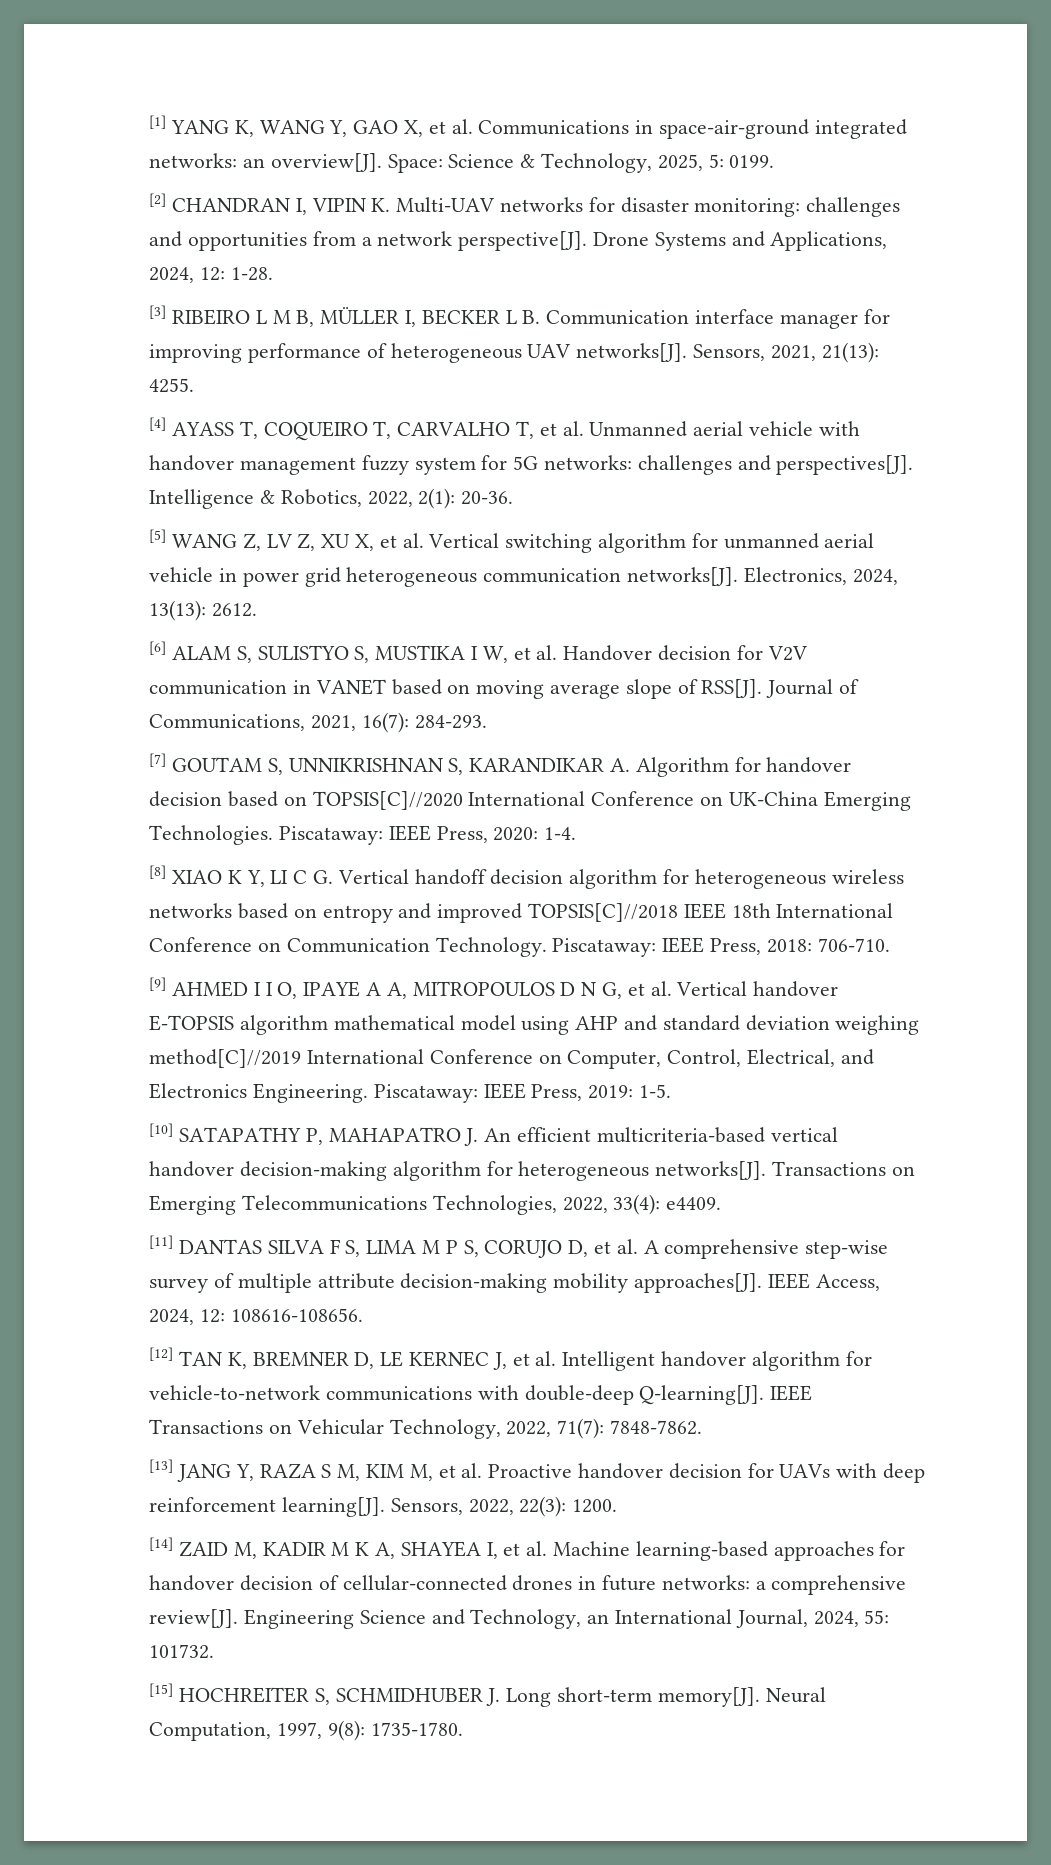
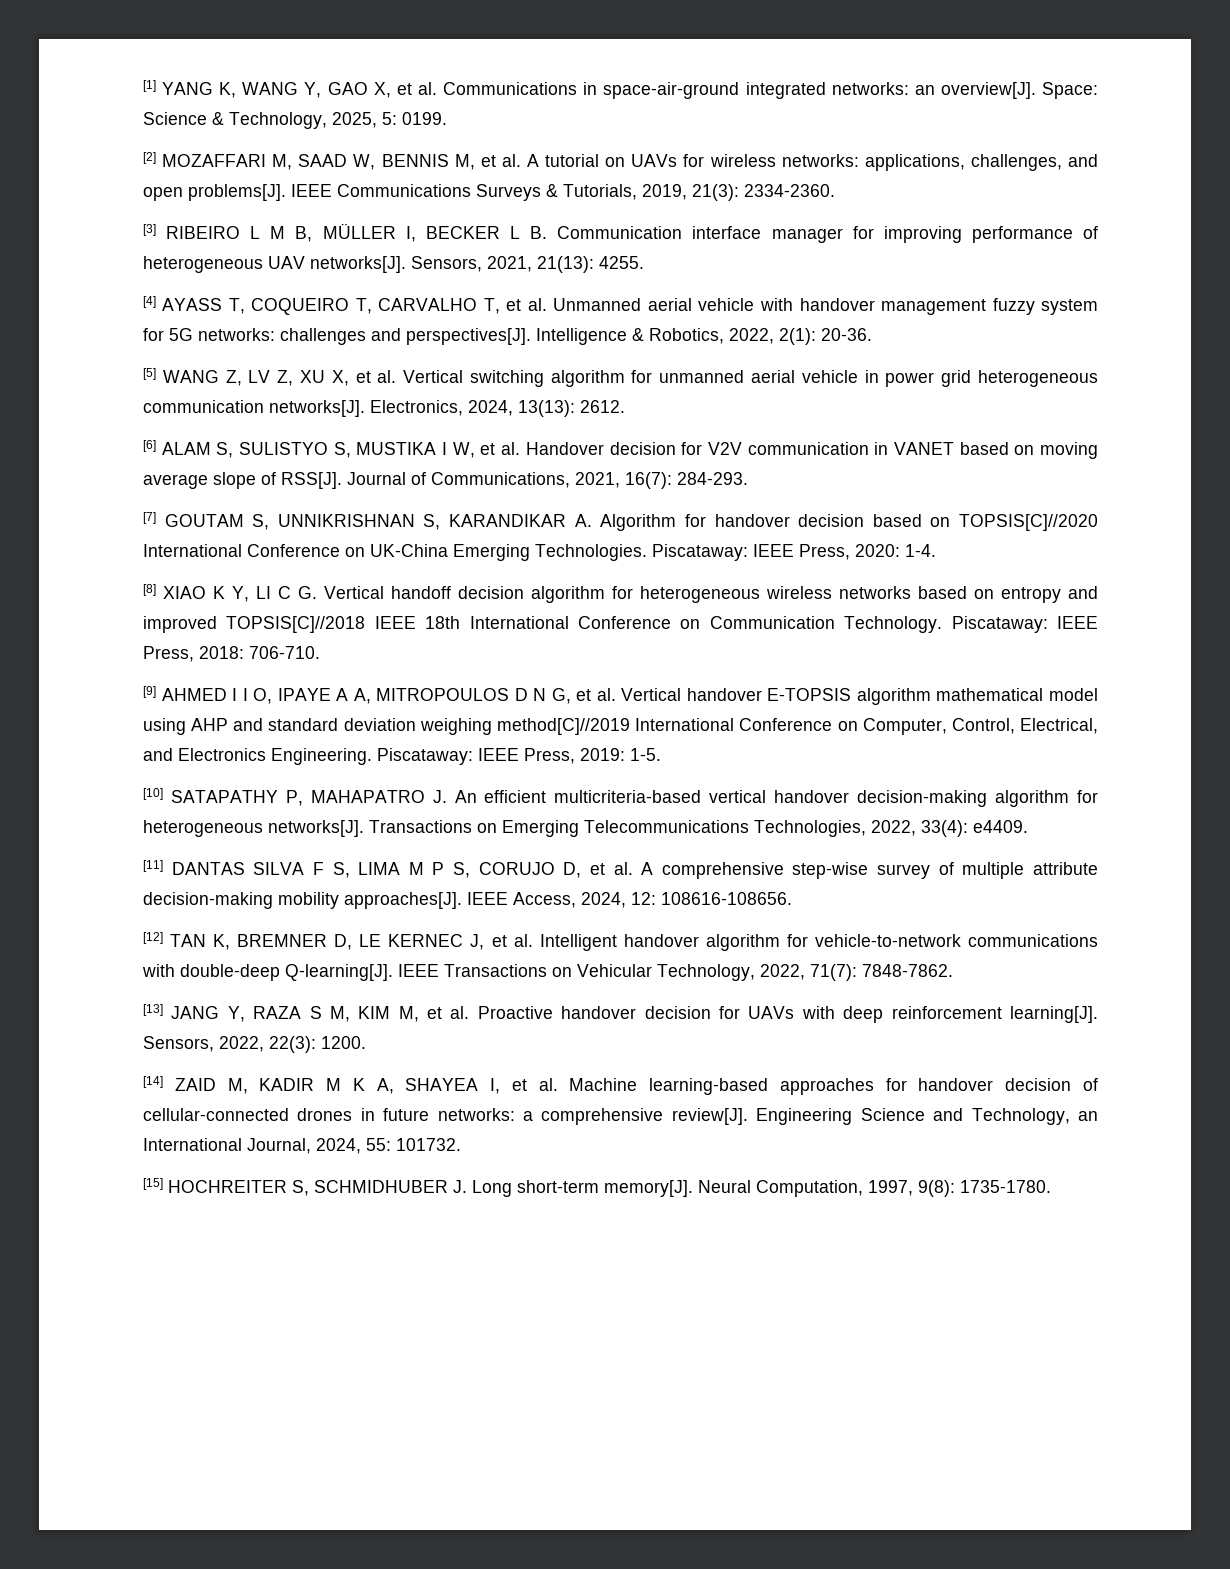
[171,197,901,217] [149,231,888,251] [149,267,273,283] CHANDRAN I, VIPIN K. Multi-UAV networks for disaster monitoring: challenges and opportunities from a network perspective[J]. Drone Systems and Applications, 2024, 12: 1-28. -> [162,154,1098,171] [142,184,835,201] MOZAFFARI M, SAAD W, BENNIS M, et al. A tutorial on UAVs for wireless networks: applications, challenges, and open problems[J]. IEEE Communications Surveys & Tutorials, 2019, 21(3): 2334-2360.

